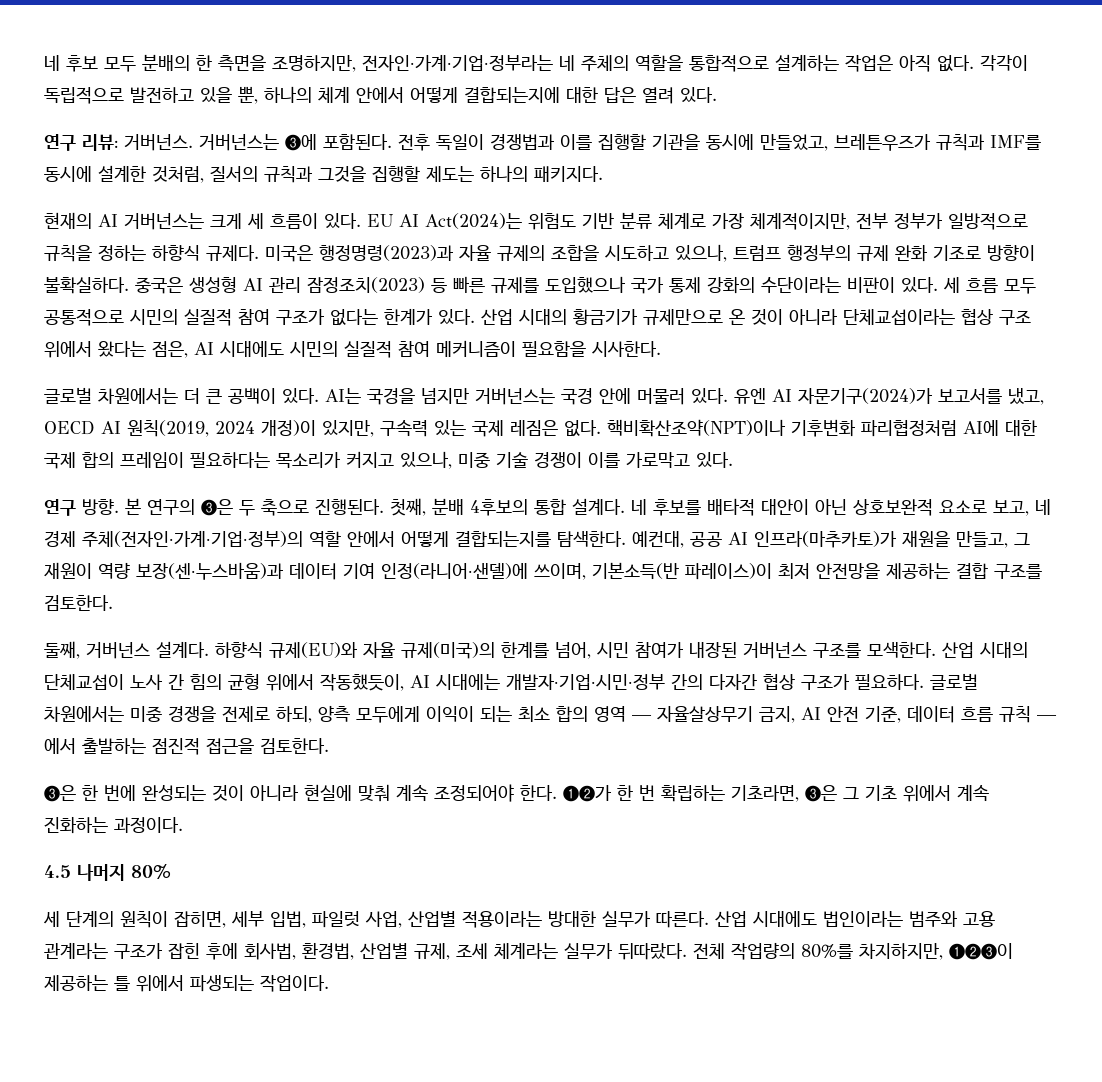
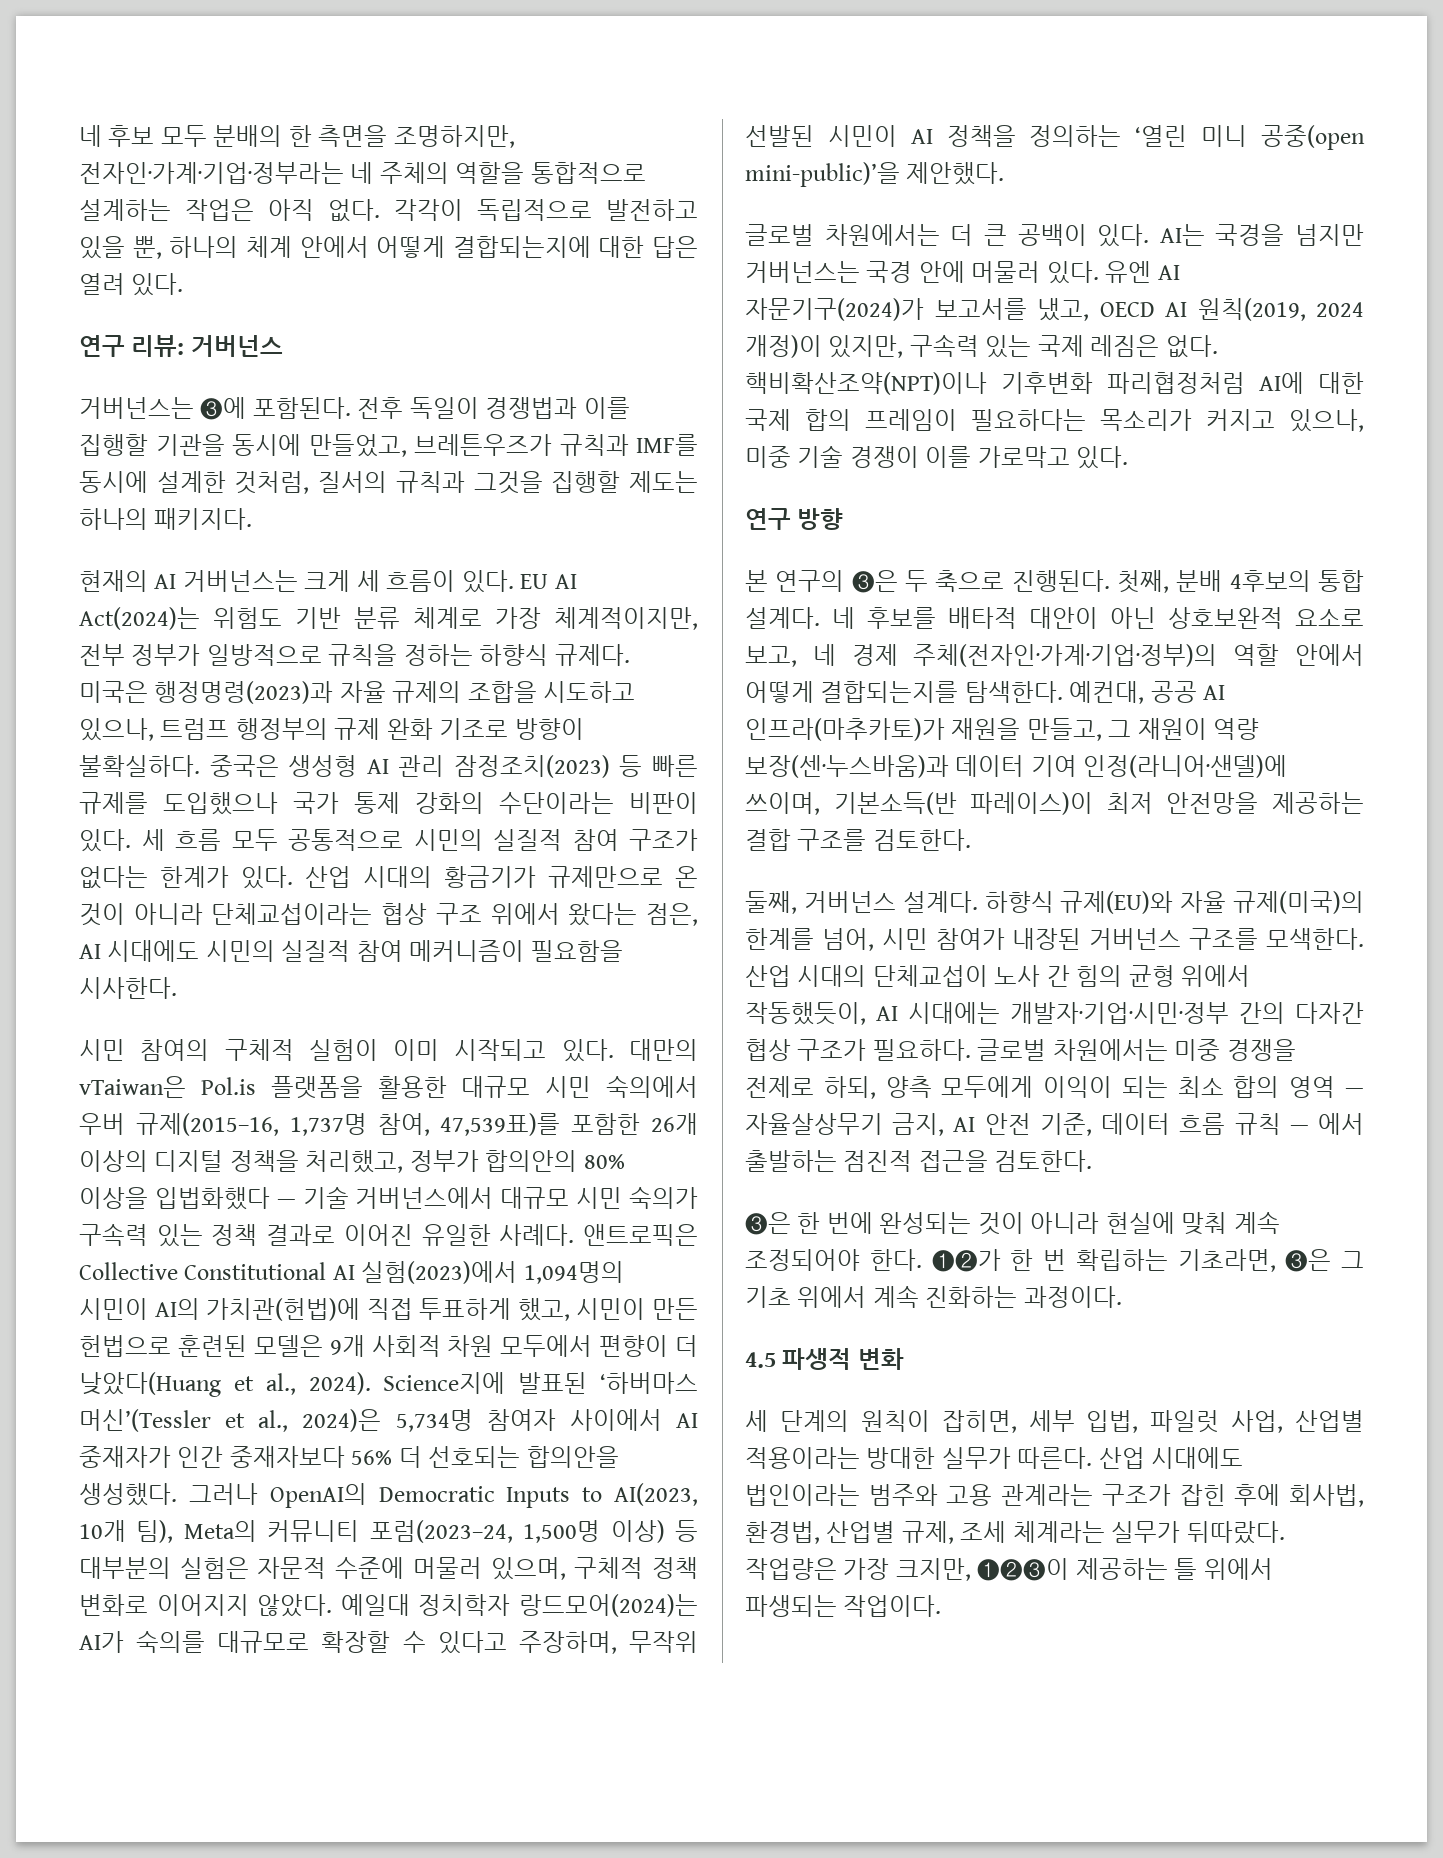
[124,134,193,151] 거버넌스. -> [190,335,283,357] 거버넌스 //
(661, 349) none -> [79,1039,698,1062] [79,1075,698,1099] [79,1113,698,1136] [79,1150,625,1173] [79,1186,698,1210] [79,1223,698,1247] [79,1261,624,1284] [79,1298,698,1321] [79,1335,698,1357] [79,1372,698,1397] [79,1409,698,1432] [79,1446,619,1468] [79,1483,698,1508] [79,1520,698,1543] [79,1557,698,1580] [79,1594,698,1617] [79,1630,698,1654] [745,125,1365,150] [745,162,1005,187] // 시민 참여의 구체적 실험이 이미 시작되고 있다. 대만의 vTaiwan은 Pol.is 플랫폼을 활용한 대규모 시민 숙의에서 우버 규제(2015–16, 1,737명 참여, 47,539표)를 포함한 26개 이상의 디지털 정책을 처리했고, 정부가 합의안의 80% 이상을 입법화했다 — 기술 거버넌스에서 대규모 시민 숙의가 구속력 있는 정책 결과로 이어진 유일한 사례다. 앤트로픽은 Collective Constitutional AI 실험(2023)에서 1,094명의 시민이 AI의 가치관(헌법)에 직접 투표하게 했고, 시민이 만든 헌법으로 훈련된 모델은 9개 사회적 차원 모두에서 편향이 더 낮았다(Huang et al., 2024). Science지에 발표된 ‘하버마스 머신’(Tessler et al., 2024)은 5,734명 참여자 사이에서 AI 중재자가 인간 중재자보다 56% 더 선호되는 합의안을 생성했다. 그러나 OpenAI의 Democratic Inputs to AI(2023, 10개 팀), Meta의 커뮤니티 포럼(2023–24, 1,500명 이상) 등 대부분의 실험은 자문적 수준에 머물러 있으며, 구체적 정책 변화로 이어지지 않았다. 예일대 정치학자 랑드모어(2024)는 AI가 숙의를 대규모로 확장할 수 있다고 주장하며, 무작위 선발된 시민이 AI 정책을 정의하는 ‘열린 미니 공중(open mini-public)’을 제안했다.
[82,499,119,515] 방향. -> [797,508,844,530] 방향 //
[77,863,171,881] 나머지 80% -> [782,1348,904,1370] 파생적 변화
[693,942,943,960] 전체 작업량의 80%를 차지하지만, -> [745,1558,971,1581] 작업량은 가장 크지만,

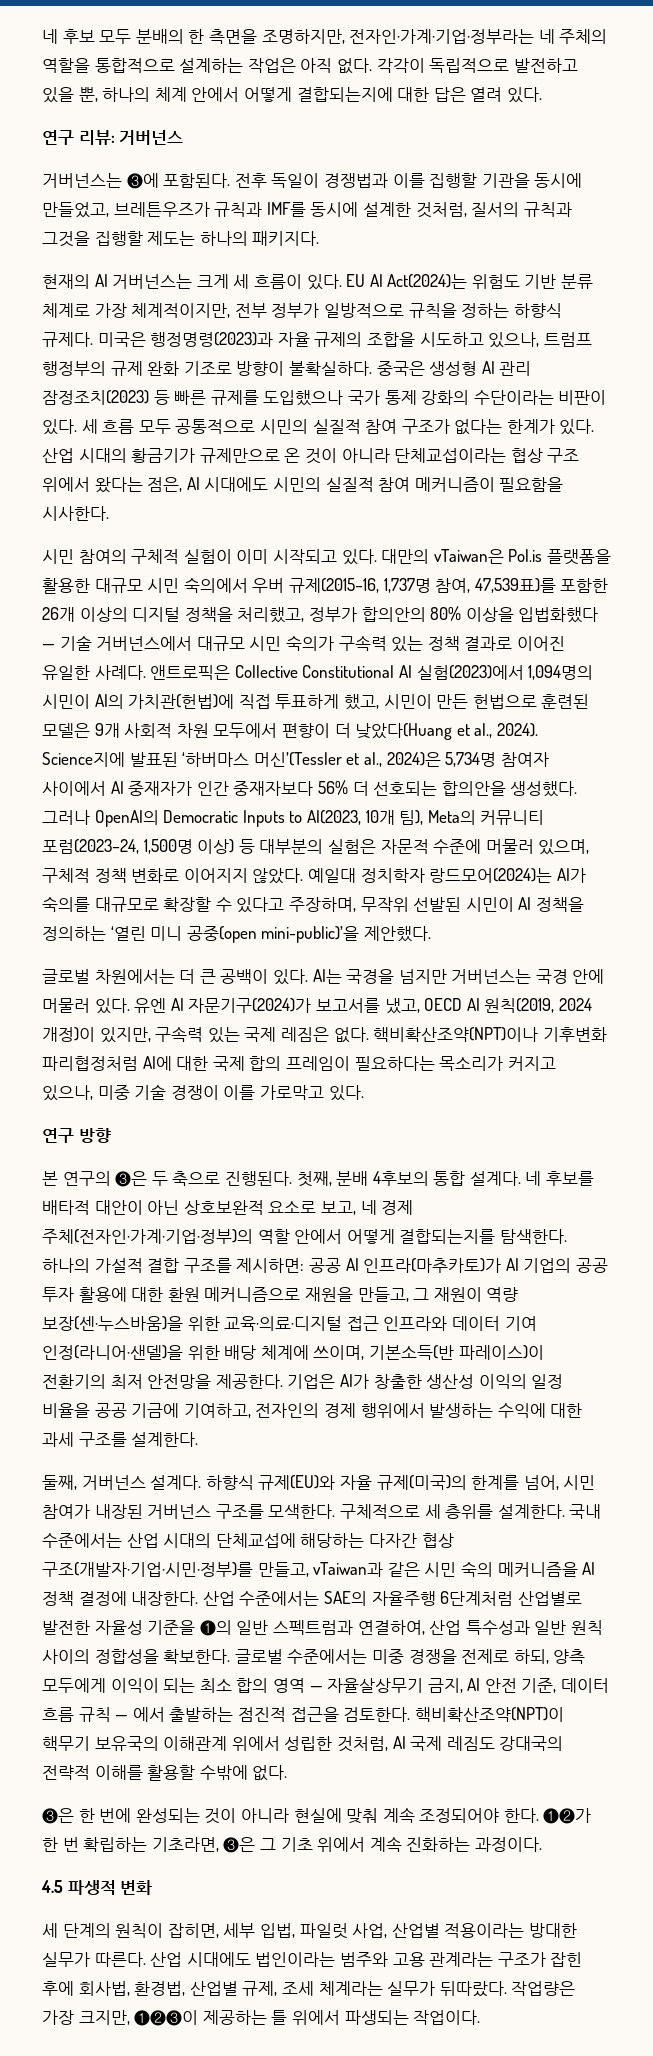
[1069,681,1226,704] [745,718,945,741] 예컨대, 공공 AI 인프라(마추카토)가 -> [42,1258,608,1273] [42,1287,301,1303] 하나의 가설적 결합 구조를 제시하면: 공공 AI 인프라(마추카토)가 AI 기업의 공공 투자 활용에 대한 환원 메커니즘으로
[745,755,1288,778] 보장(센·누스바움)과 데이터 기여 인정(라니어·샌델)에 -> [42,1316,537,1331] [42,1345,309,1360] 보장(센·누스바움)을 위한 교육·의료·디지털 접근 인프라와 데이터 기여 인정(라니어·샌델)을 위한 배당 체계에
(1094, 803) none -> [42,1374,106,1389] 전환기의
[1272,792,1364,814] [745,829,971,851] 제공하는 결합 구조를 검토한다. -> [215,1374,564,1389] [42,1403,583,1418] [42,1432,199,1447] 제공한다. 기업은 AI가 창출한 생산성 이익의 일정 비율을 공공 기금에 기여하고, 전자인의 경제 행위에서 발생하는 수익에 대한 과세 구조를 설계한다.
[745,965,1251,987] [745,1002,1364,1025] [745,1039,1168,1061] 산업 시대의 단체교섭이 노사 간 힘의 균형 위에서 작동했듯이, AI 시대에는 개발자·기업·시민·정부 간의 다자간 협상 구조가 필요하다. 글로벌 차원에서는 -> [339,1504,602,1519] [42,1533,454,1548] [42,1561,596,1577] [42,1591,582,1606] [42,1620,603,1636] [42,1649,368,1664] 구체적으로 세 층위를 설계한다. 국내 수준에서는 산업 시대의 단체교섭에 해당하는 다자간 협상 구조(개발자·기업·시민·정부)를 만들고, vTaiwan과 같은 시민 숙의 메커니즘을 AI 정책 결정에 내장한다. 산업 수준에서는 SAE의 자율주행 6단계처럼 산업별로 발전한 자율성 기준을 ❶의 일반 스펙트럼과 연결하여, 산업 특수성과 일반 원칙 사이의 정합성을 확보한다. 글로벌 수준에서는
(1093, 1161) none -> [414,1707,564,1722] [42,1736,564,1752] [42,1765,288,1781] 핵비확산조약(NPT)이 핵무기 보유국의 이해관계 위에서 성립한 것처럼, AI 국제 레짐도 강대국의 전략적 이해를 활용할 수밖에 없다.

